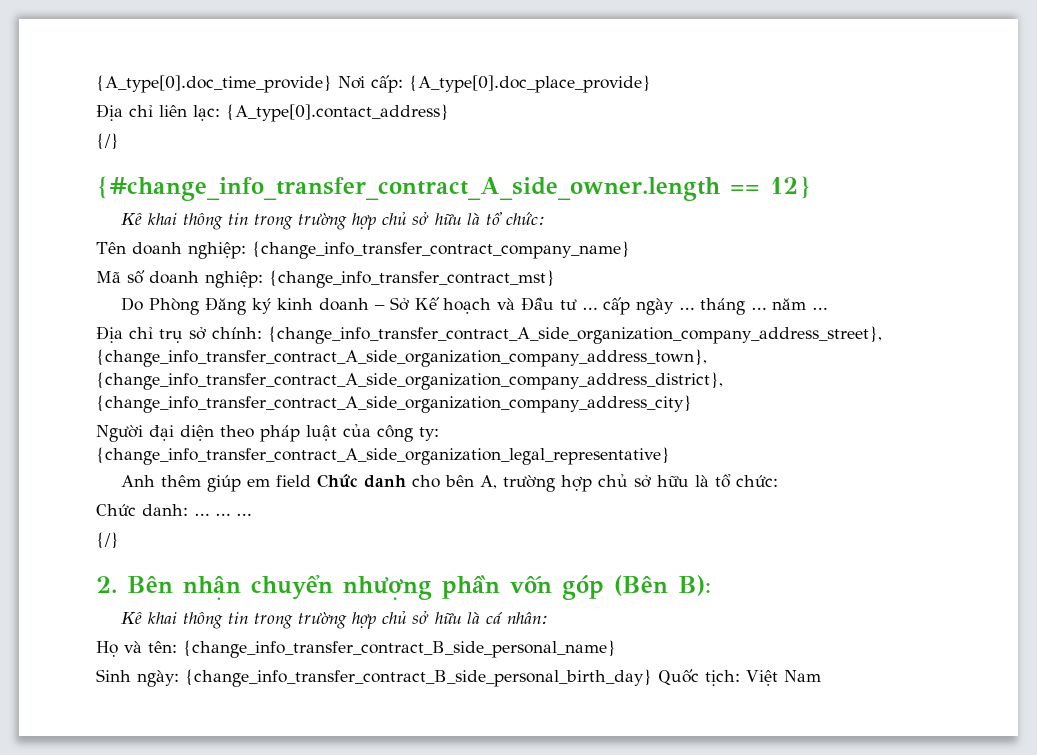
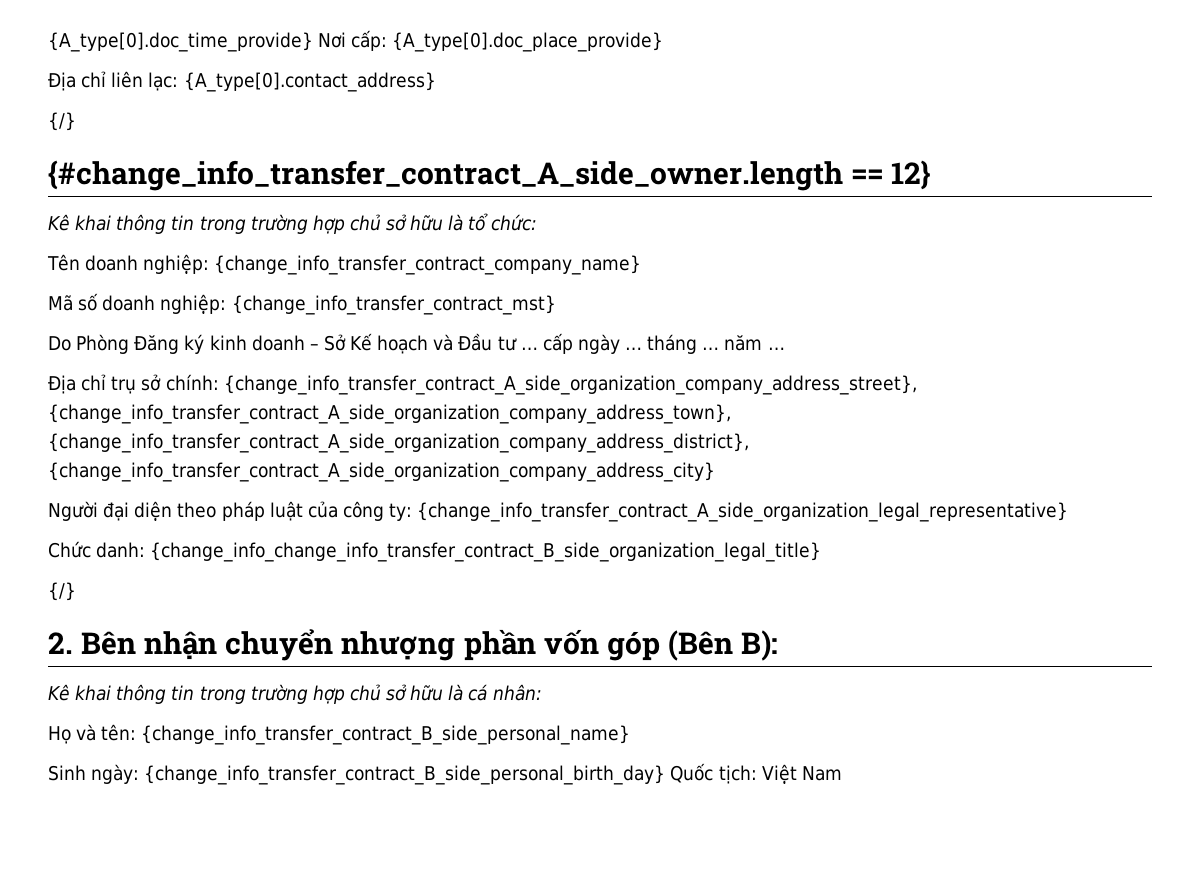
[120,474,778,492] // Anh thêm giúp em field Chức danh cho bên A, trường hợp chủ sở hữu là tổ chức: -> (1069, 512) none
[194,513,251,516] … … … -> [150,542,822,562] {change_info_change_info_transfer_contract_B_side_organization_legal_title}

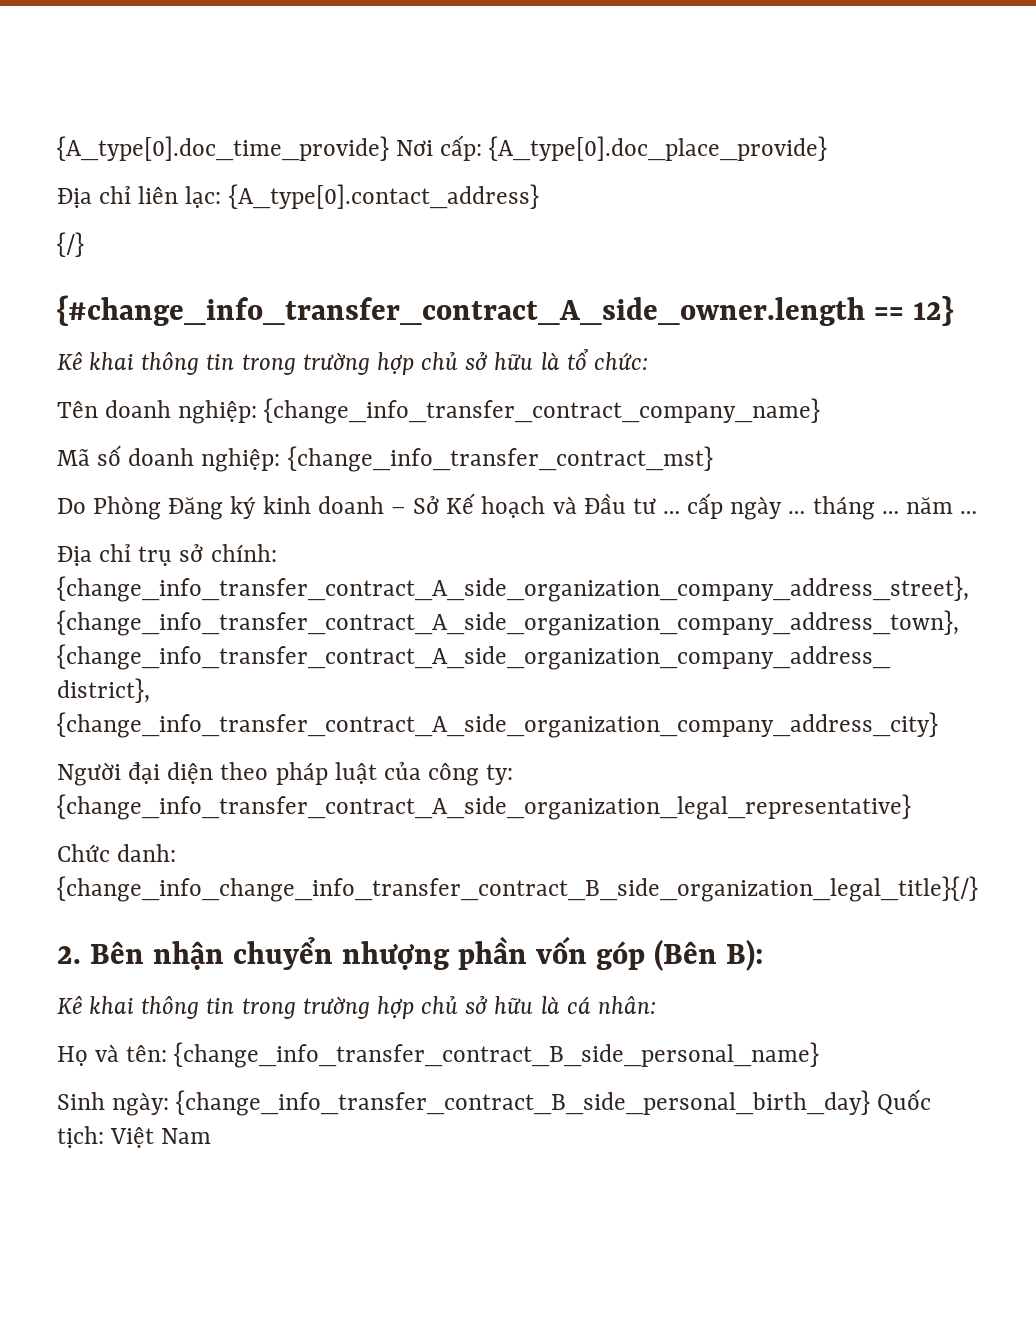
[150,542,822,562] [48,582,76,601] {change_info_change_info_transfer_contract_B_side_organization_legal_title} // {/} -> [57,876,978,902] {change_info_change_info_transfer_contract_B_side_organization_legal_title}{/}

